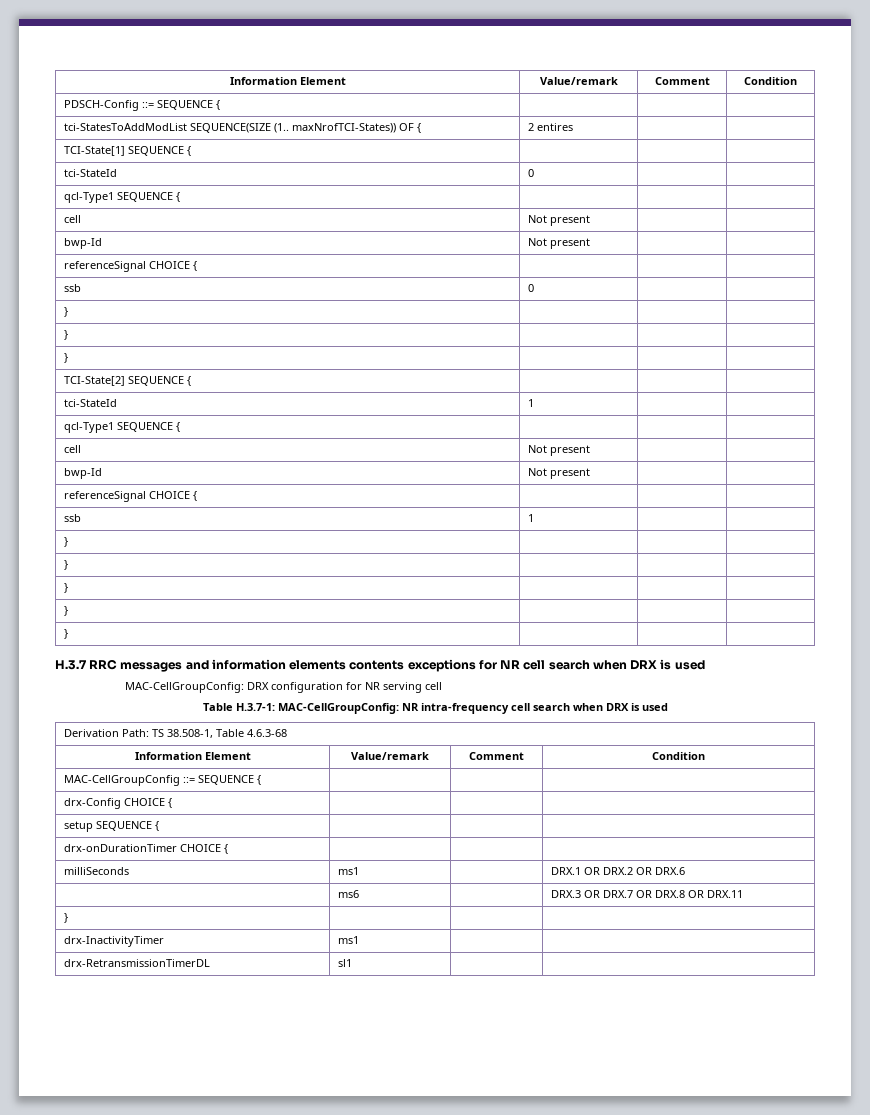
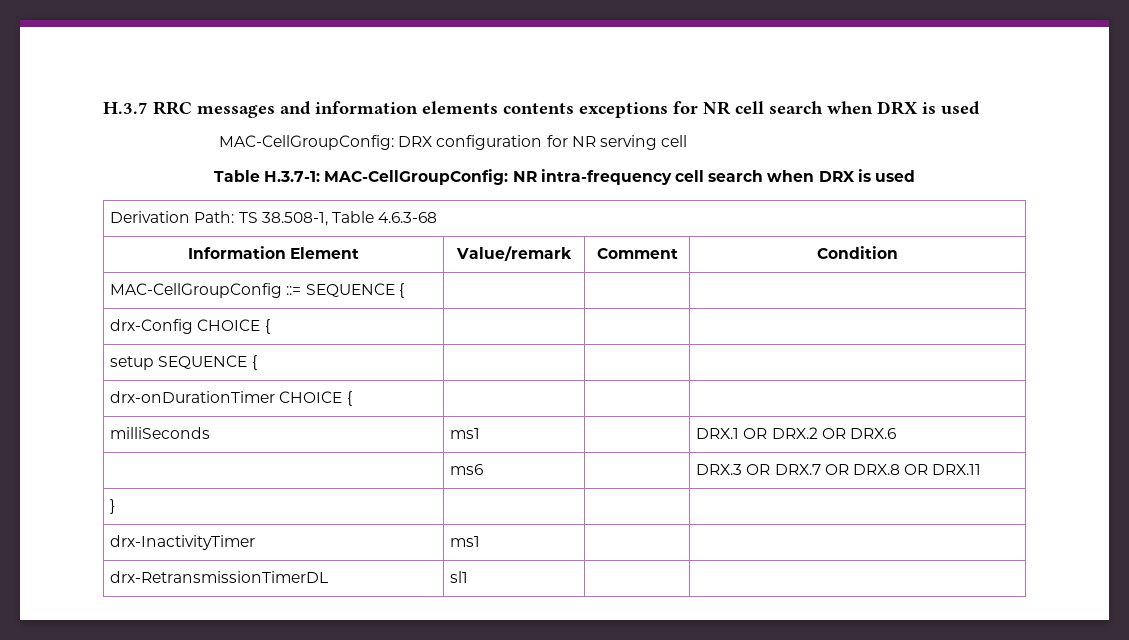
[229,77,346,85] [539,77,618,85] [654,77,710,85] [744,77,797,85] [63,100,220,111] [63,123,421,133] [527,123,573,131] [63,146,191,156] [63,169,117,177] [527,169,534,177] [63,192,180,203] [63,215,81,223] [527,215,590,226] [63,238,102,249] [527,238,590,249] [63,261,197,272] [63,284,81,292] [527,284,534,292] [63,307,68,317] [63,330,68,340] [63,353,68,363] [63,376,191,386] [63,399,117,407] [527,399,534,407] [63,422,180,433] [63,445,81,453] [527,445,590,456] [63,468,102,479] [527,468,590,479] [63,491,197,502] [63,514,81,522] [527,514,534,522] [63,537,68,547] [63,560,68,570] [63,583,68,593] [63,606,68,616] [63,629,68,639] Information Element | Value/remark | Comment | Condition // PDSCH-Config ::= SEQUENCE { | | | // tci-StatesToAddModList SEQUENCE(SIZE (1.. maxNrofTCI-States)) OF { | 2 entires | | // TCI-State[1] SEQUENCE { | | | // tci-StateId | 0 | | // qcl-Type1 SEQUENCE { | | | // cell | Not present | | // bwp-Id | Not present | | // referenceSignal CHOICE { | | | // ssb | 0 | | // } | | | // } | | | // } | | | // TCI-State[2] SEQUENCE { | | | // tci-StateId | 1 | | // qcl-Type1 SEQUENCE { | | | // cell | Not present | | // bwp-Id | Not present | | // referenceSignal CHOICE { | | | // ssb | 1 | | // } | | | // } | | | // } | | | // } | | | // } | | | // -> (103, 108) none

